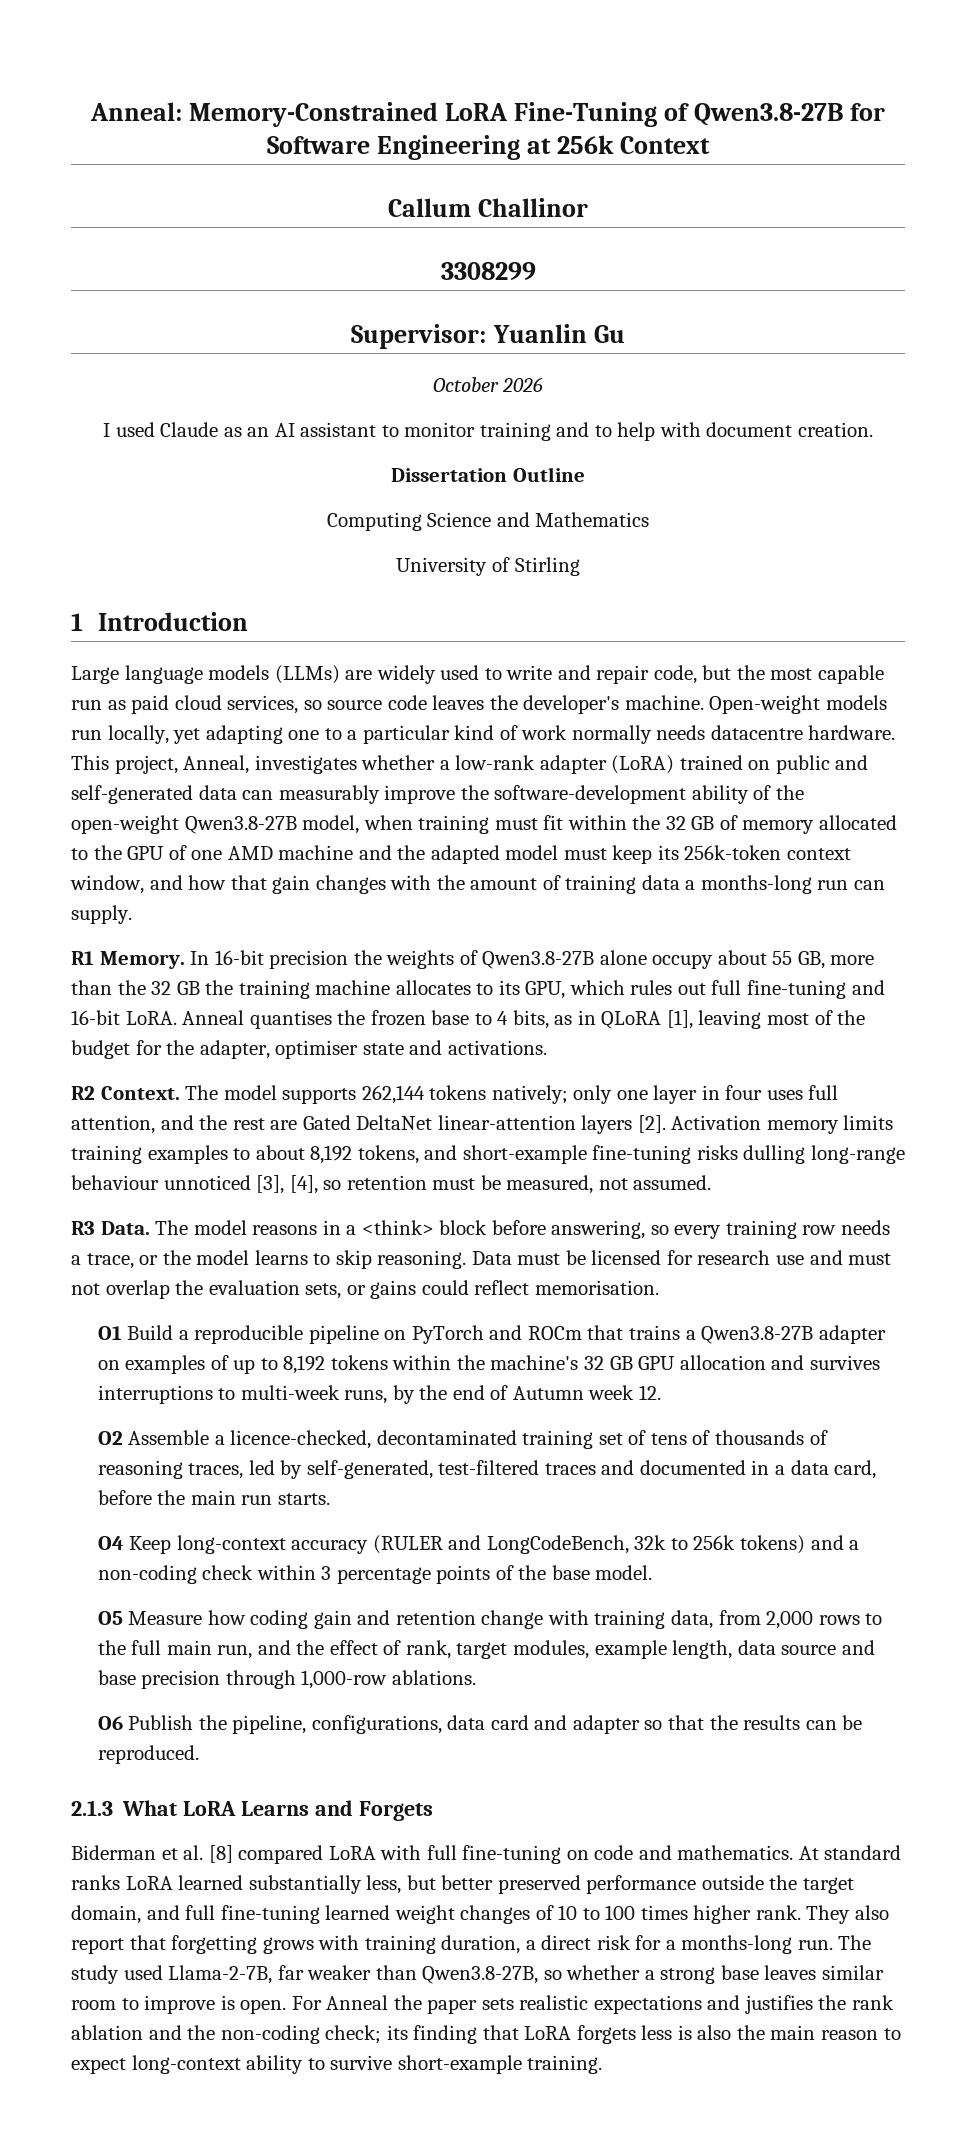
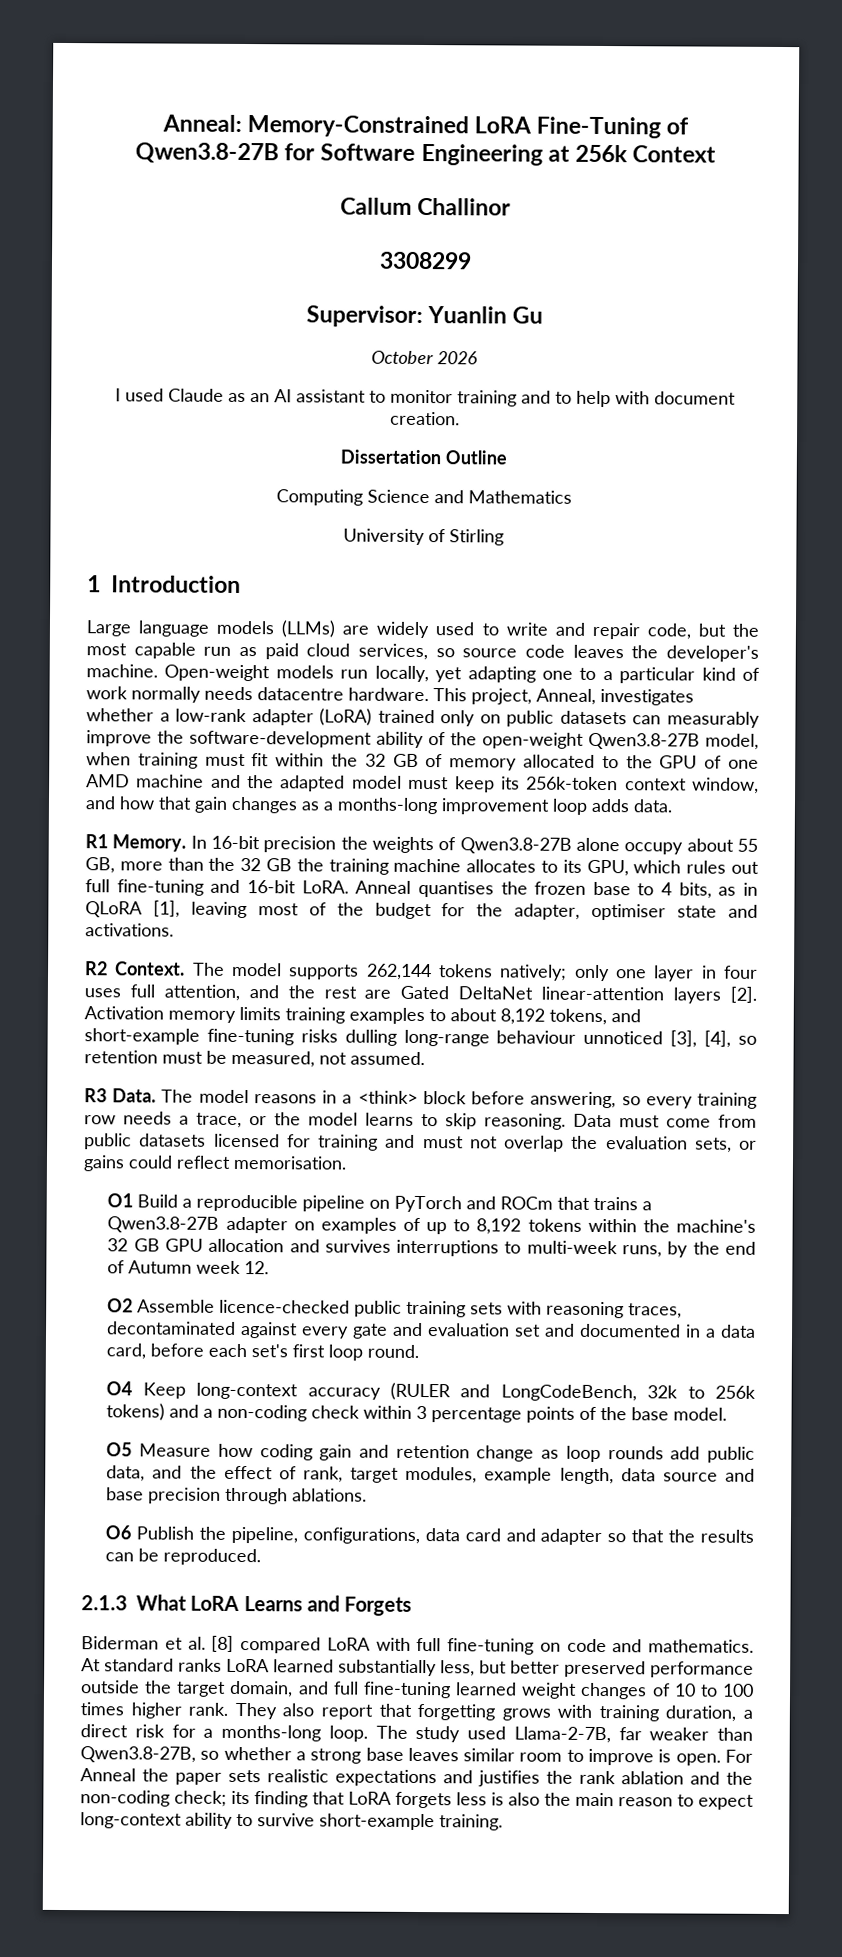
(743, 762) none -> [440,710,476,727] only
[835,755,869,770] [71,785,237,804] and self-generated data -> [559,710,627,725] datasets
[390,875,886,894] [71,905,132,924] with the amount of training data a months-long run can supply. -> [301,797,673,815] as a months-long improvement loop adds data.
[565,1250,805,1265] be licensed for research use -> [666,1114,757,1128] [84,1133,378,1151] come from public datasets licensed for training
[214,1430,828,1449] [97,1460,596,1479] a licence-checked, decontaminated training set of tens of thousands of reasoning traces, led by self-generated, test-filtered traces -> [219,1299,683,1319] [107,1321,542,1339] licence-checked public training sets with reasoning traces, decontaminated against every gate and evaluation set
[157,1490,330,1505] the main run starts. -> [208,1343,420,1361] each set's first loop round.
[547,1610,883,1629] [97,1640,253,1659] with training data, from 2,000 rows to the full main run, -> [541,1445,755,1463] [106,1465,146,1482] as loop rounds add public data,
[301,1670,388,1689] 1,000-row -> (289, 1496) none
[797,1940,833,1950] run. -> [328,1725,368,1742] loop.

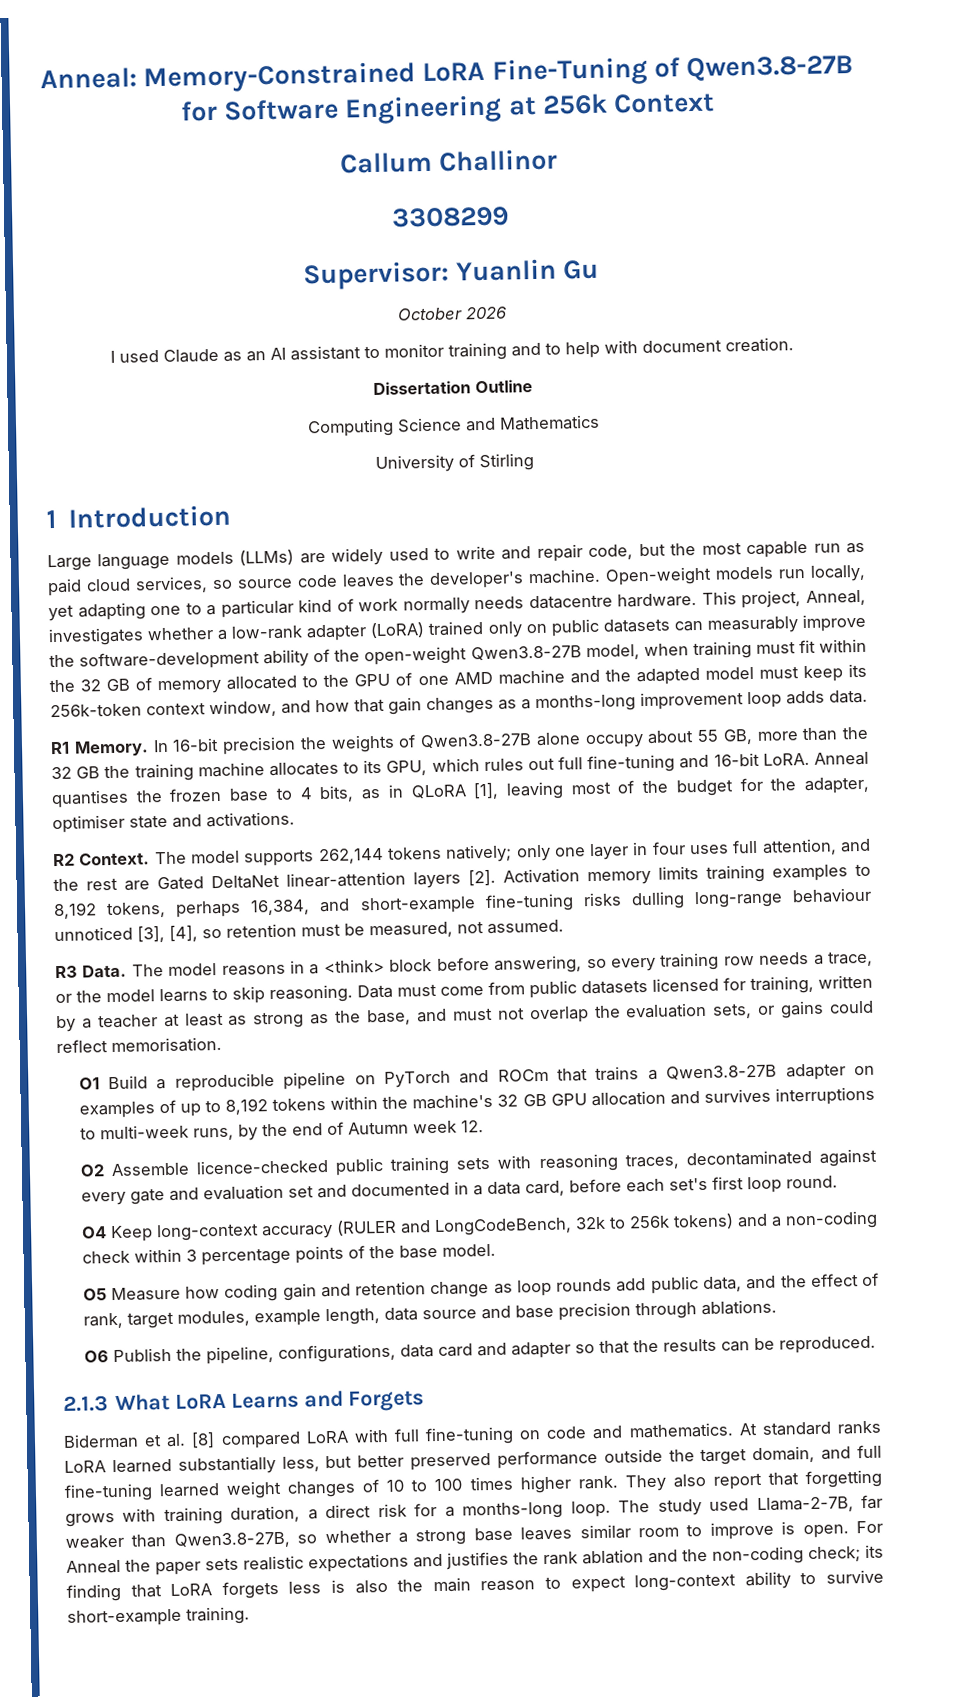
[450,1008,497,1022] about -> (871, 870) none
(607, 1017) none -> [175,899,311,918] perhaps 16,384,
[318,1134,378,1151] training -> [750,974,873,995] [56,1009,412,1033] training, written by a teacher at least as strong as the base,

